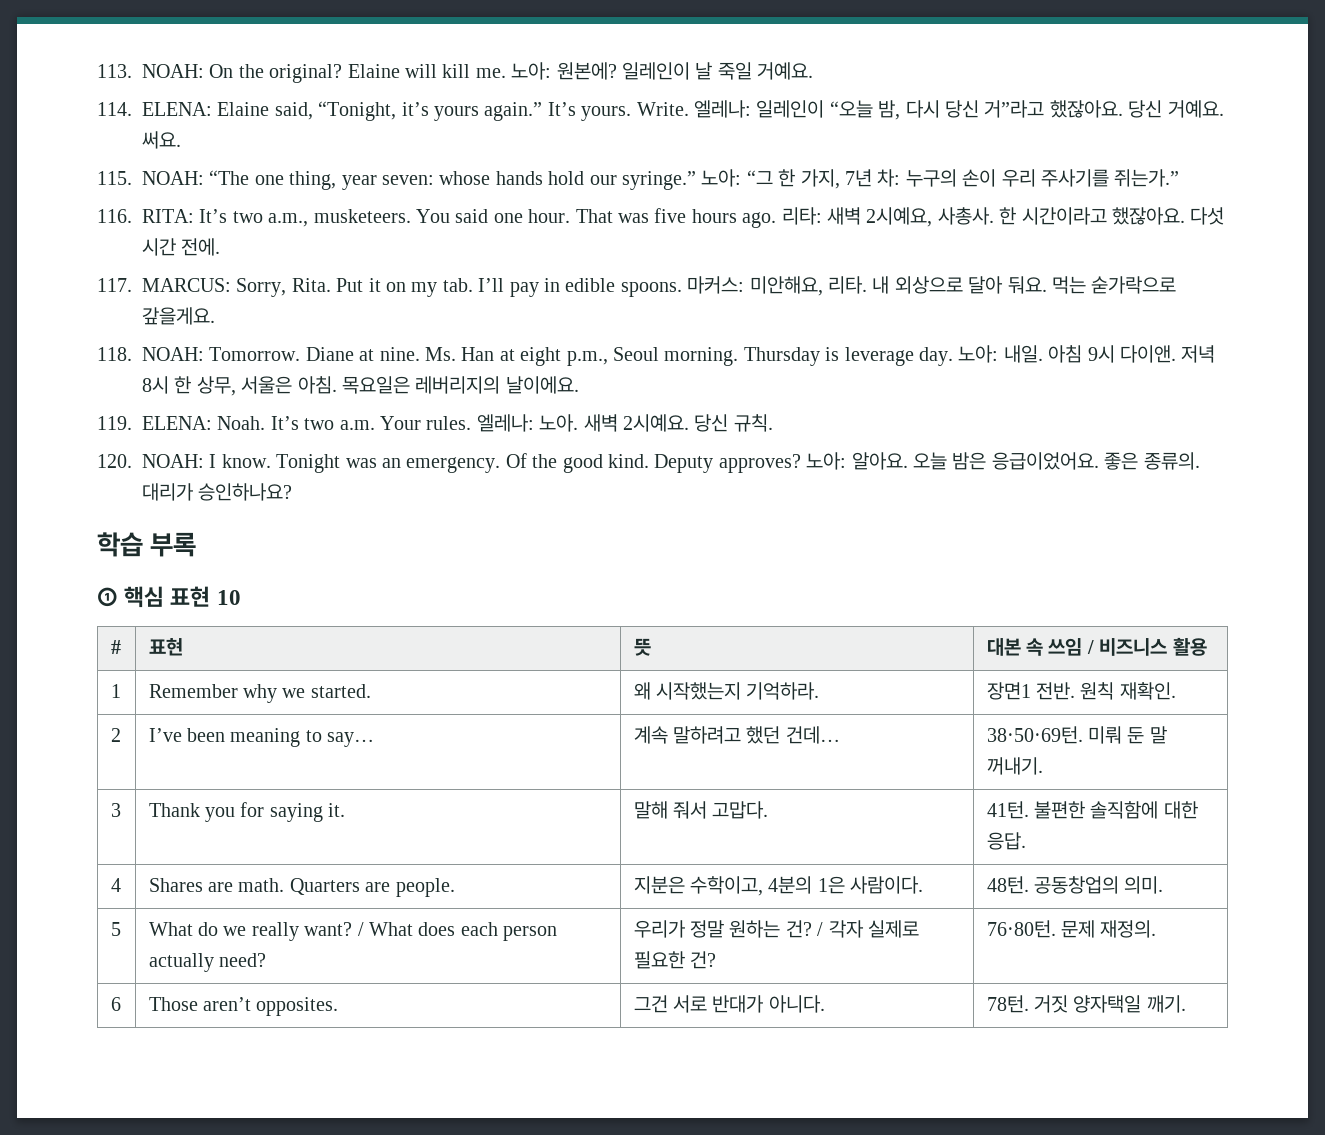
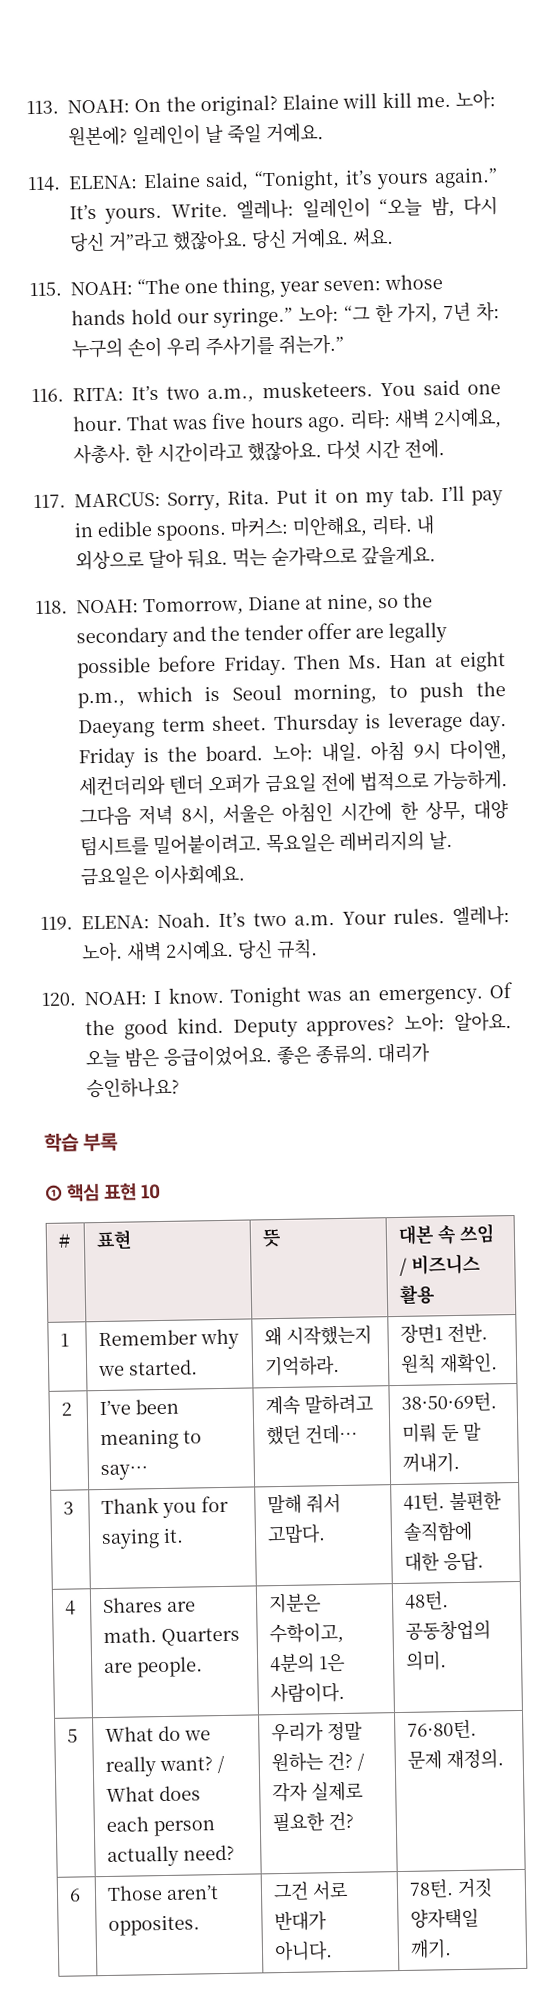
[209,347,301,361] Tomorrow. -> [143,597,244,617] Tomorrow,
[379,347,420,361] nine. -> [327,592,433,614] [76,622,447,649] [77,653,341,679] nine, so the secondary and the tender offer are legally possible before Friday. Then
[612,345,1216,366] [142,376,579,396] Seoul morning. Thursday is leverage day. 노아: 내일. 아침 9시 다이앤. 저녁 8시 한 상무, 서울은 아침. 목요일은 레버리지의 날이에요. -> [135,681,506,705] [78,711,507,739] [78,739,507,769] [79,770,509,797] [79,800,509,827] [80,830,453,857] [80,864,245,886] which is Seoul morning, to push the Daeyang term sheet. Thursday is leverage day. Friday is the board. 노아: 내일. 아침 9시 다이앤, 세컨더리와 텐더 오퍼가 금요일 전에 법적으로 가능하게. 그다음 저녁 8시, 서울은 아침인 시간에 한 상무, 대양 텀시트를 밀어붙이려고. 목요일은 레버리지의 날. 금요일은 이사회예요.

